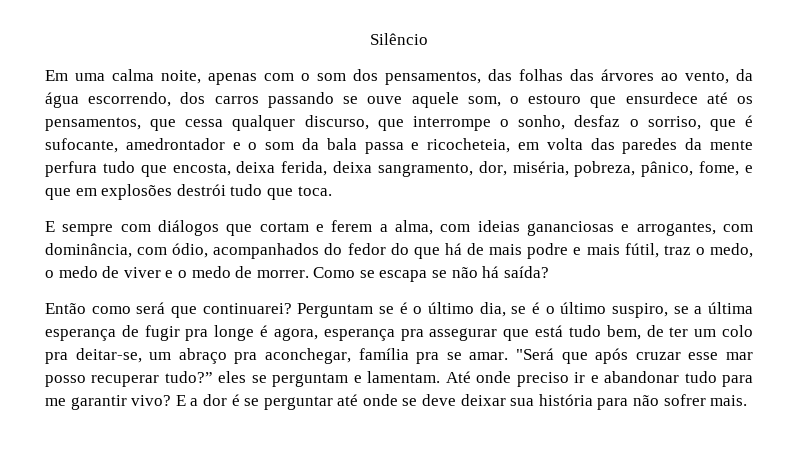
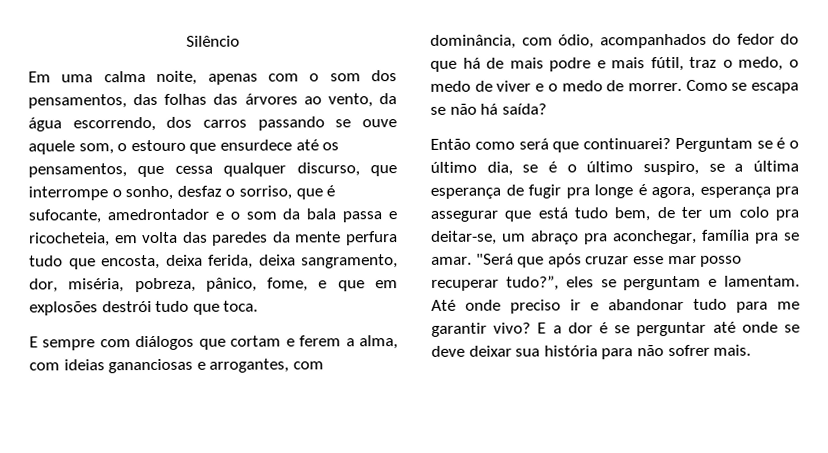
[164,371,213,383] tudo?” -> [505,275,559,291] tudo?”,

